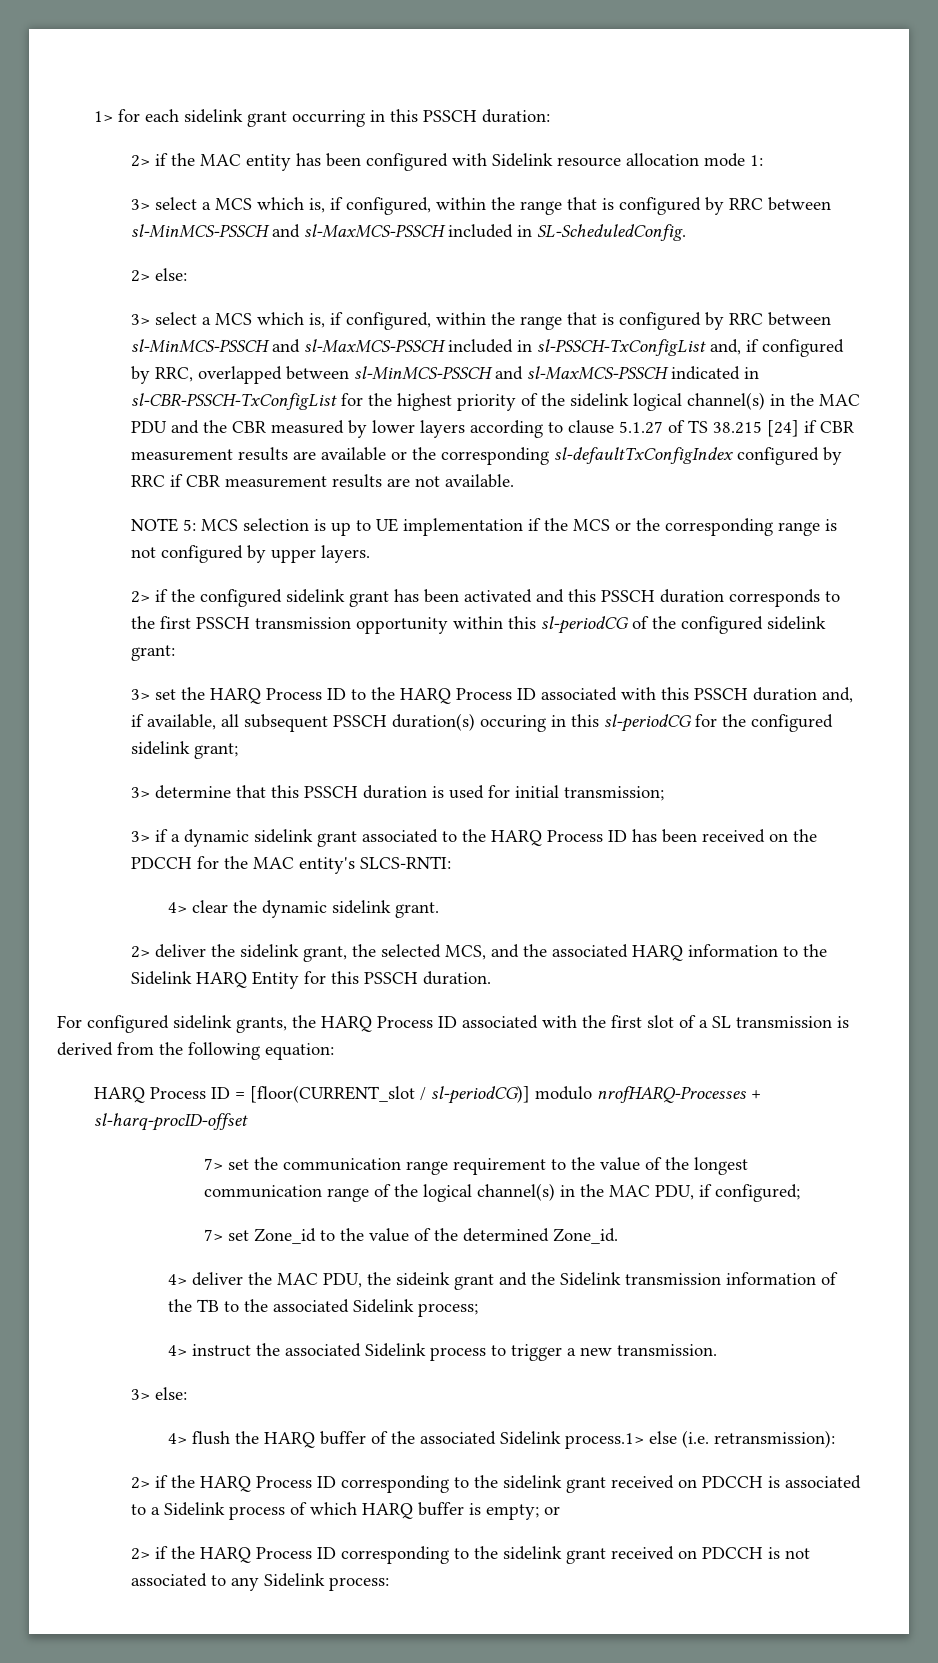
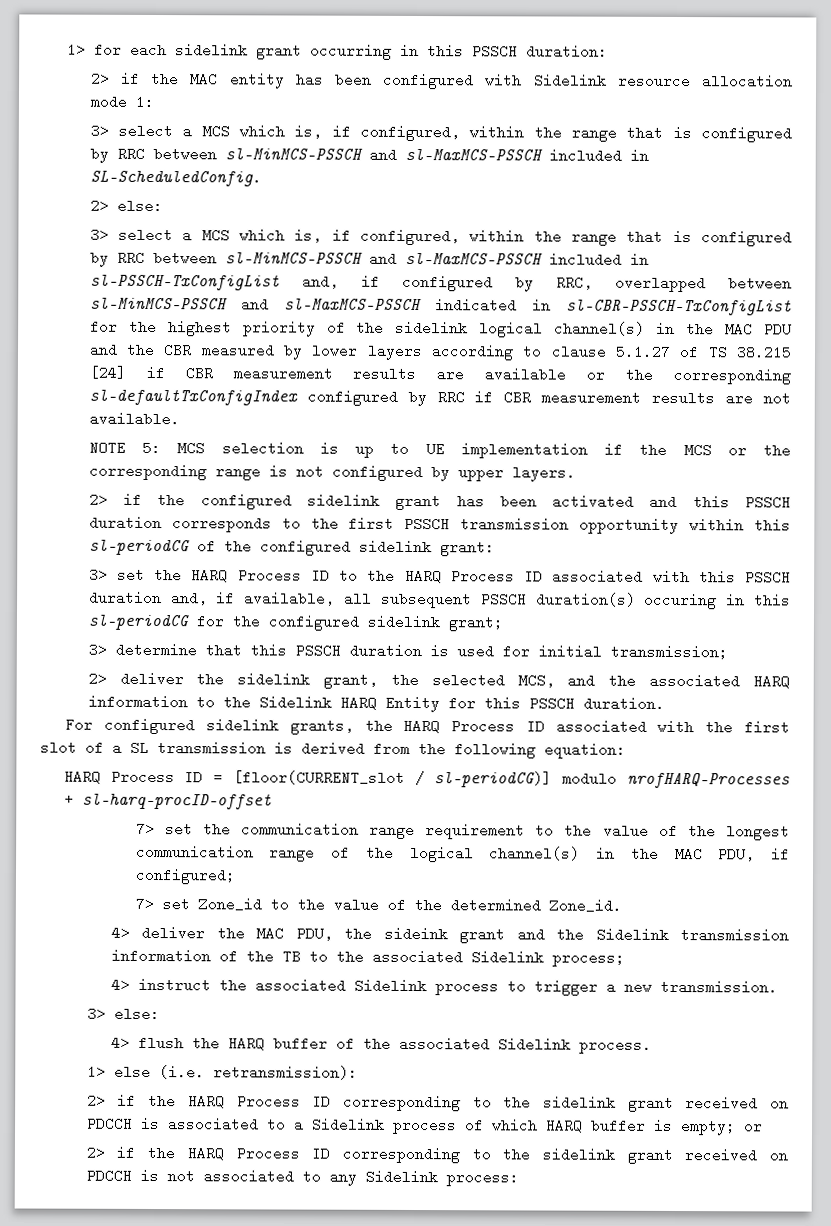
[130,829,817,847] [130,856,451,874] [167,900,439,918] // 3> if a dynamic sidelink grant associated to the HARQ Process ID has been received on the PDCCH for the MAC entity's SLCS-RNTI: // 4> clear the dynamic sidelink grant. -> (728, 652) none
[564,1433,644,1449] process.1> -> [578,1037,652,1054] [86,1064,106,1079] process. // 1>

